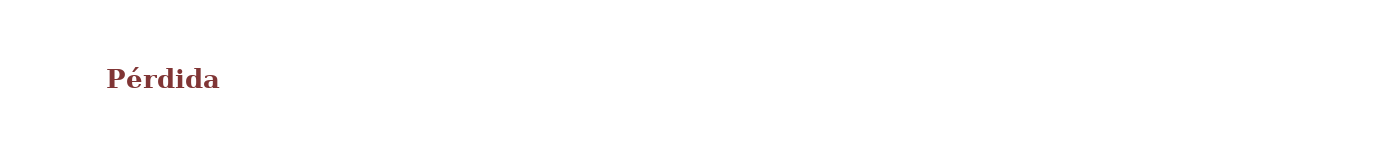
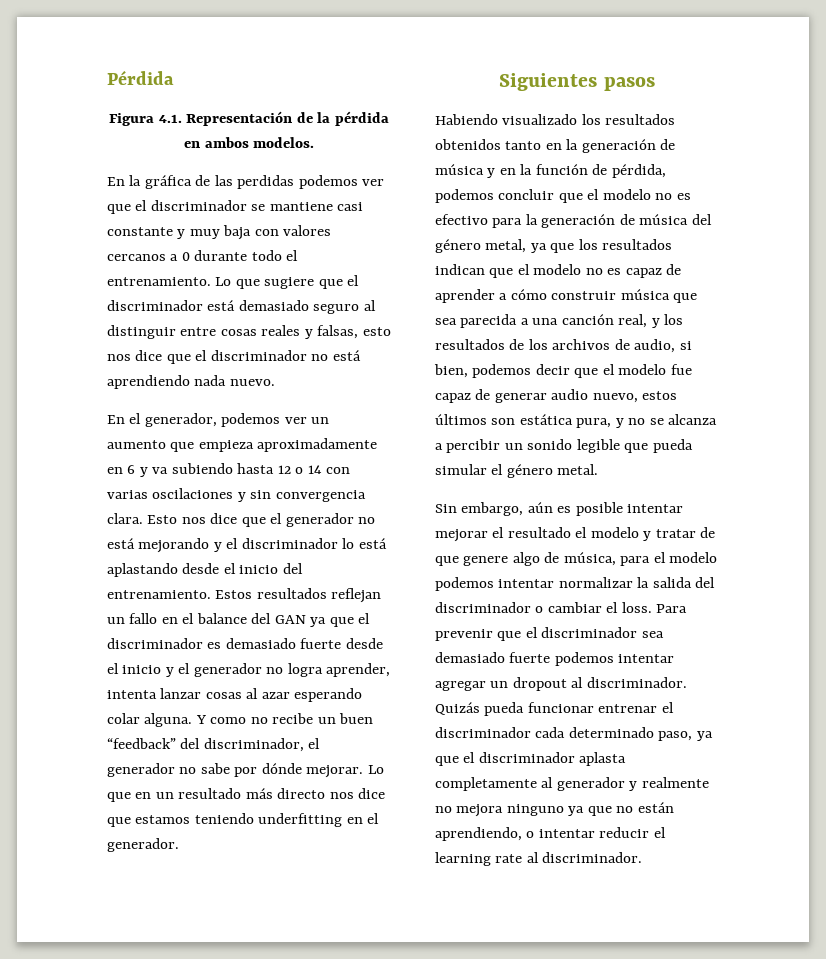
(220, 77) none -> [109,111,389,126] [184,137,314,148] [107,175,385,189] [107,200,364,214] [107,225,332,240] [107,250,299,261] [107,275,360,289] [107,300,376,314] [107,325,391,339] [107,350,361,364] [107,375,275,389] [107,413,330,427] [107,438,378,452] [107,463,351,477] [107,488,366,502] [107,513,376,527] [107,538,387,553] [107,563,303,577] [107,588,382,603] [107,613,371,627] [107,638,383,649] [107,663,391,677] [107,688,363,702] [107,713,374,727] [107,738,321,752] [107,763,384,778] [107,788,386,802] [107,813,380,827] [107,838,179,852] [499,73,655,91] [435,114,676,125] [435,139,676,153] [435,164,666,178] [435,189,691,203] [435,214,712,228] [435,239,673,253] [435,264,682,278] [435,289,698,303] [435,314,684,328] [435,339,692,353] [434,364,692,378] [435,389,678,403] [435,414,718,428] [435,439,693,453] [435,464,599,478] [435,502,684,516] [435,527,716,542] [435,552,718,566] [435,577,716,591] [435,602,688,613] [435,627,664,641] [435,652,675,666] [435,677,687,691] [435,702,674,716] [435,727,713,741] [435,752,627,766] [435,777,709,791] [435,802,674,817] [435,827,666,841] [435,852,643,866] // Figura 4.1. Representación de la pérdida en ambos modelos. // En la gráfica de las perdidas podemos ver que el discriminador se mantiene casi constante y muy baja con valores cercanos a 0 durante todo el entrenamiento. Lo que sugiere que el discriminador está demasiado seguro al distinguir entre cosas reales y falsas, esto nos dice que el discriminador no está aprendiendo nada nuevo. // En el generador, podemos ver un aumento que empieza aproximadamente en 6 y va subiendo hasta 12 o 14 con varias oscilaciones y sin convergencia clara. Esto nos dice que el generador no está mejorando y el discriminador lo está aplastando desde el inicio del entrenamiento. Estos resultados reflejan un fallo en el balance del GAN ya que el discriminador es demasiado fuerte desde el inicio y el generador no logra aprender, intenta lanzar cosas al azar esperando colar alguna. Y como no recibe un buen “feedback” del discriminador, el generador no sabe por dónde mejorar. Lo que en un resultado más directo nos dice que estamos teniendo underfitting en el generador. // Siguientes pasos // Habiendo visualizado los resultados obtenidos tanto en la generación de música y en la función de pérdida, podemos concluir que el modelo no es efectivo para la generación de música del género metal, ya que los resultados indican que el modelo no es capaz de aprender a cómo construir música que sea parecida a una canción real, y los resultados de los archivos de audio, si bien, podemos decir que el modelo fue capaz de generar audio nuevo, estos últimos son estática pura, y no se alcanza a percibir un sonido legible que pueda simular el género metal. // Sin embargo, aún es posible intentar mejorar el resultado el modelo y tratar de que genere algo de música, para el modelo podemos intentar normalizar la salida del discriminador o cambiar el loss. Para prevenir que el discriminador sea demasiado fuerte podemos intentar agregar un dropout al discriminador. Quizás pueda funcionar entrenar el discriminador cada determinado paso, ya que el discriminador aplasta completamente al generador y realmente no mejora ninguno ya que no están aprendiendo, o intentar reducir el learning rate al discriminador.

